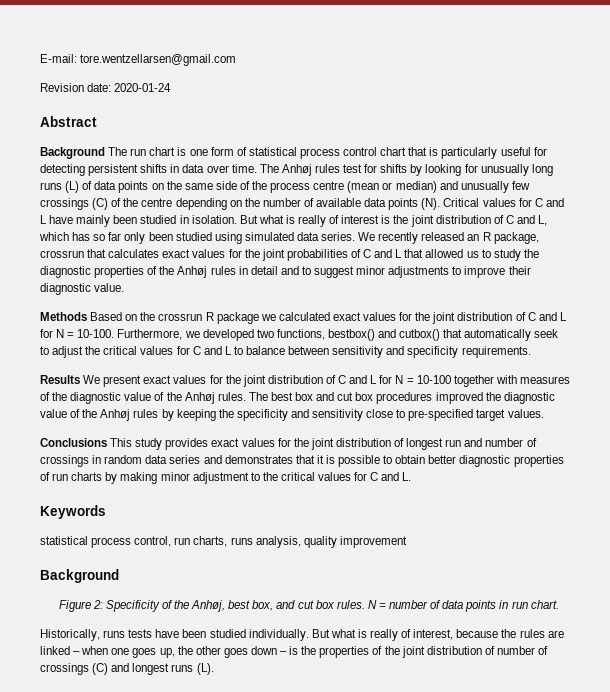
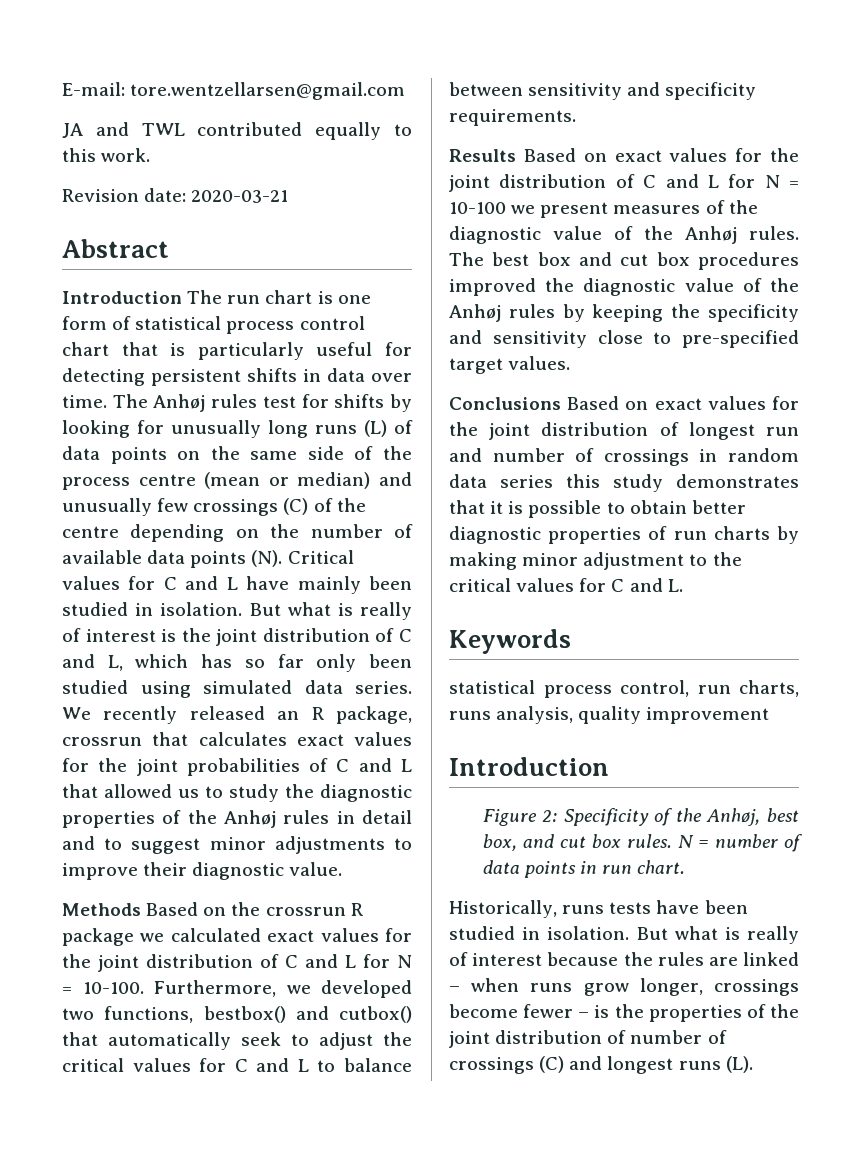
(237, 60) none -> [62,122,413,140] [62,148,151,162] // JA and TWL contributed equally to this work.
[114,83,172,92] 2020-01-24 -> [191,190,289,203] 2020-03-21
[40,147,105,159] Background -> [62,291,182,304] Introduction
[83,375,142,387] We present -> [523,148,607,162] Based on
[453,375,517,387] together with -> [511,202,609,218] we present
[110,438,209,450] This study provides -> [567,396,649,410] Based on
[203,455,222,464] and -> [566,474,663,492] this study
[40,569,119,583] Background -> [449,757,609,776] Introduction
[248,629,454,641] individually. But what is really of interest, -> [522,926,799,944] [449,952,543,966] in isolation. But what is really of interest
[111,646,277,658] one goes up, the other goes down -> [530,978,799,996] [449,1004,574,1018] runs grow longer, crossings become fewer

